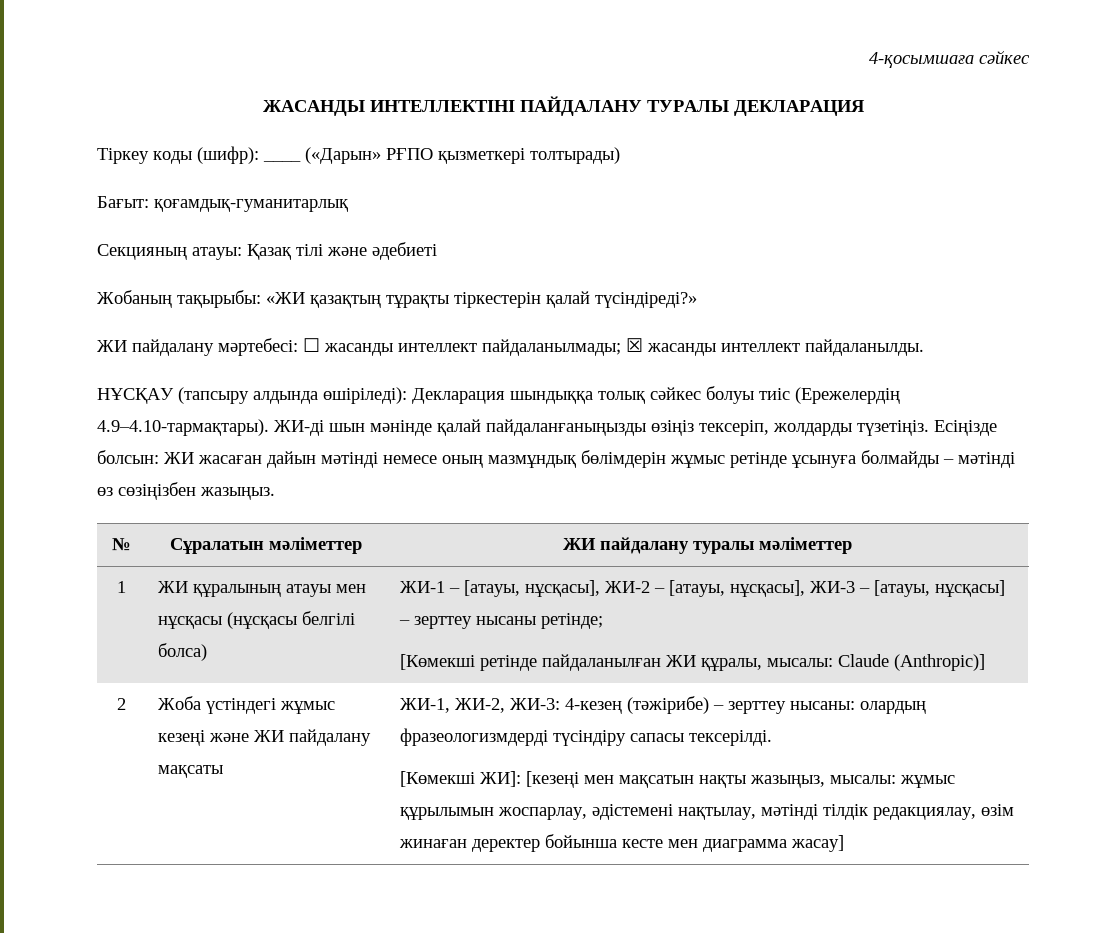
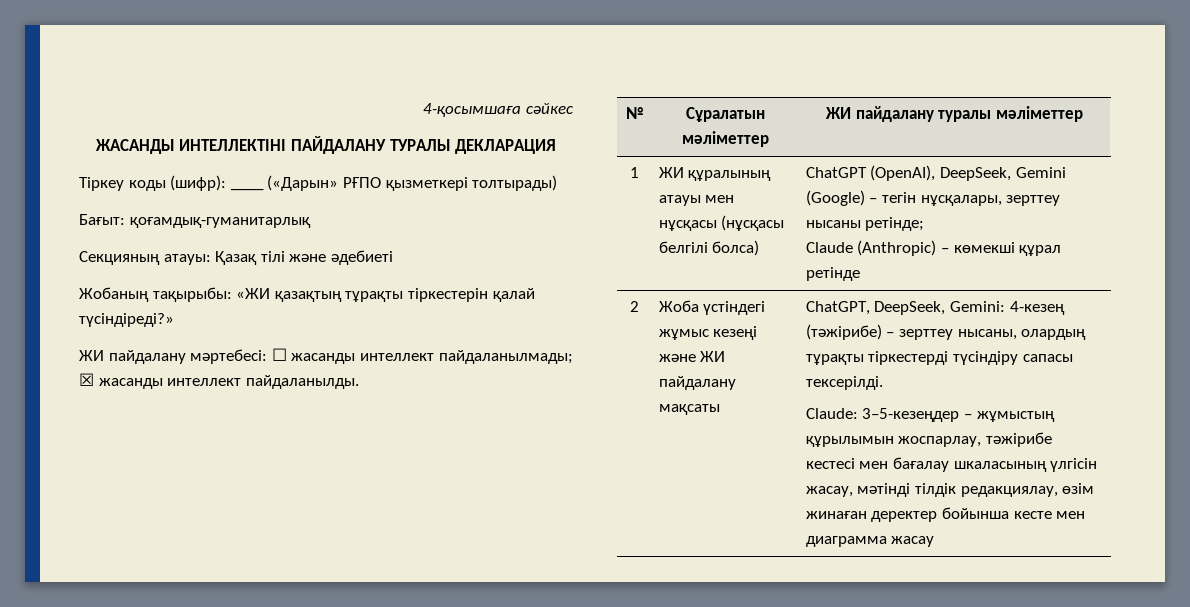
[97,386,900,404] [97,419,997,436] [97,450,1015,468] [97,482,275,500] // НҰСҚАУ (тапсыру алдында өшіріледі): Декларация шындыққа толық сәйкес болуы тиіс (Ережелердің 4.9–4.10-тармақтары). ЖИ-ді шын мәнінде қалай пайдаланғаныңызды өзіңіз тексеріп, жолдарды түзетіңіз. Есіңізде болсын: ЖИ жасаған дайын мәтінді немесе оның мазмұндық бөлімдерін жұмыс ретінде ұсынуға болмайды – мәтінді өз сөзіңізбен жазыңыз. -> (359, 382) none
[399,580,1005,597] [398,613,603,629] [399,654,985,671] ЖИ-1 – [атауы, нұсқасы], ЖИ-2 – [атауы, нұсқасы], ЖИ-3 – [атауы, нұсқасы] – зерттеу нысаны ретінде; // [Көмекші ретінде пайдаланылған ЖИ құралы, мысалы: Claude (Anthropic)] -> [805,165,1066,181] [805,190,1061,206] [805,217,925,231] [805,240,1062,256] [805,267,860,281] ChatGPT (OpenAI), DeepSeek, Gemini (Google) – тегін нұсқалары, зерттеу нысаны ретінде; // Claude (Anthropic) – көмекші құрал ретінде
[399,698,560,713] ЖИ-1, ЖИ-2, ЖИ-3: -> [805,301,1006,315] ChatGPT, DeepSeek, Gemini:
[789,701,926,714] [399,728,548,746] нысаны: олардың фразеологизмдерді -> [957,329,1087,340] [805,351,949,365] нысаны, олардың тұрақты тіркестерді
[399,771,955,788] [399,804,756,820] [Көмекші ЖИ]: [кезеңі мен мақсатын нақты жазыңыз, мысалы: жұмыс құрылымын жоспарлау, әдістемені нақтылау, -> [805,408,1055,422] [805,432,1053,447] [805,457,1098,472] [805,486,853,497] Claude: 3–5-кезеңдер – жұмыстың құрылымын жоспарлау, тәжірибе кестесі мен бағалау шкаласының үлгісін жасау,
[790,835,844,852] жасау] -> [891,536,935,547] жасау

